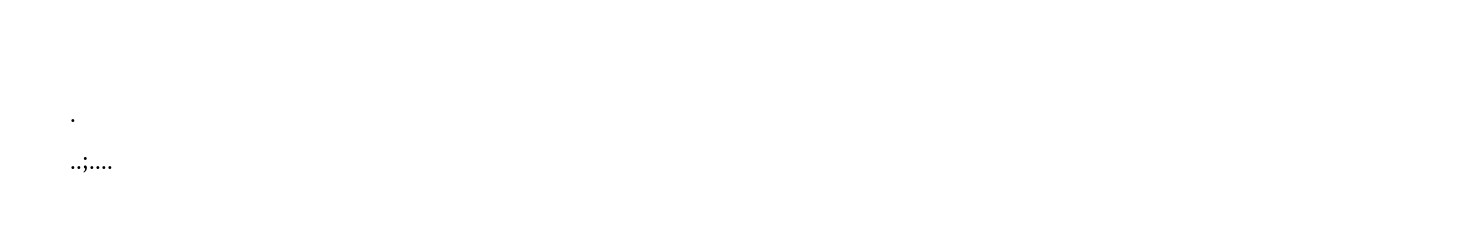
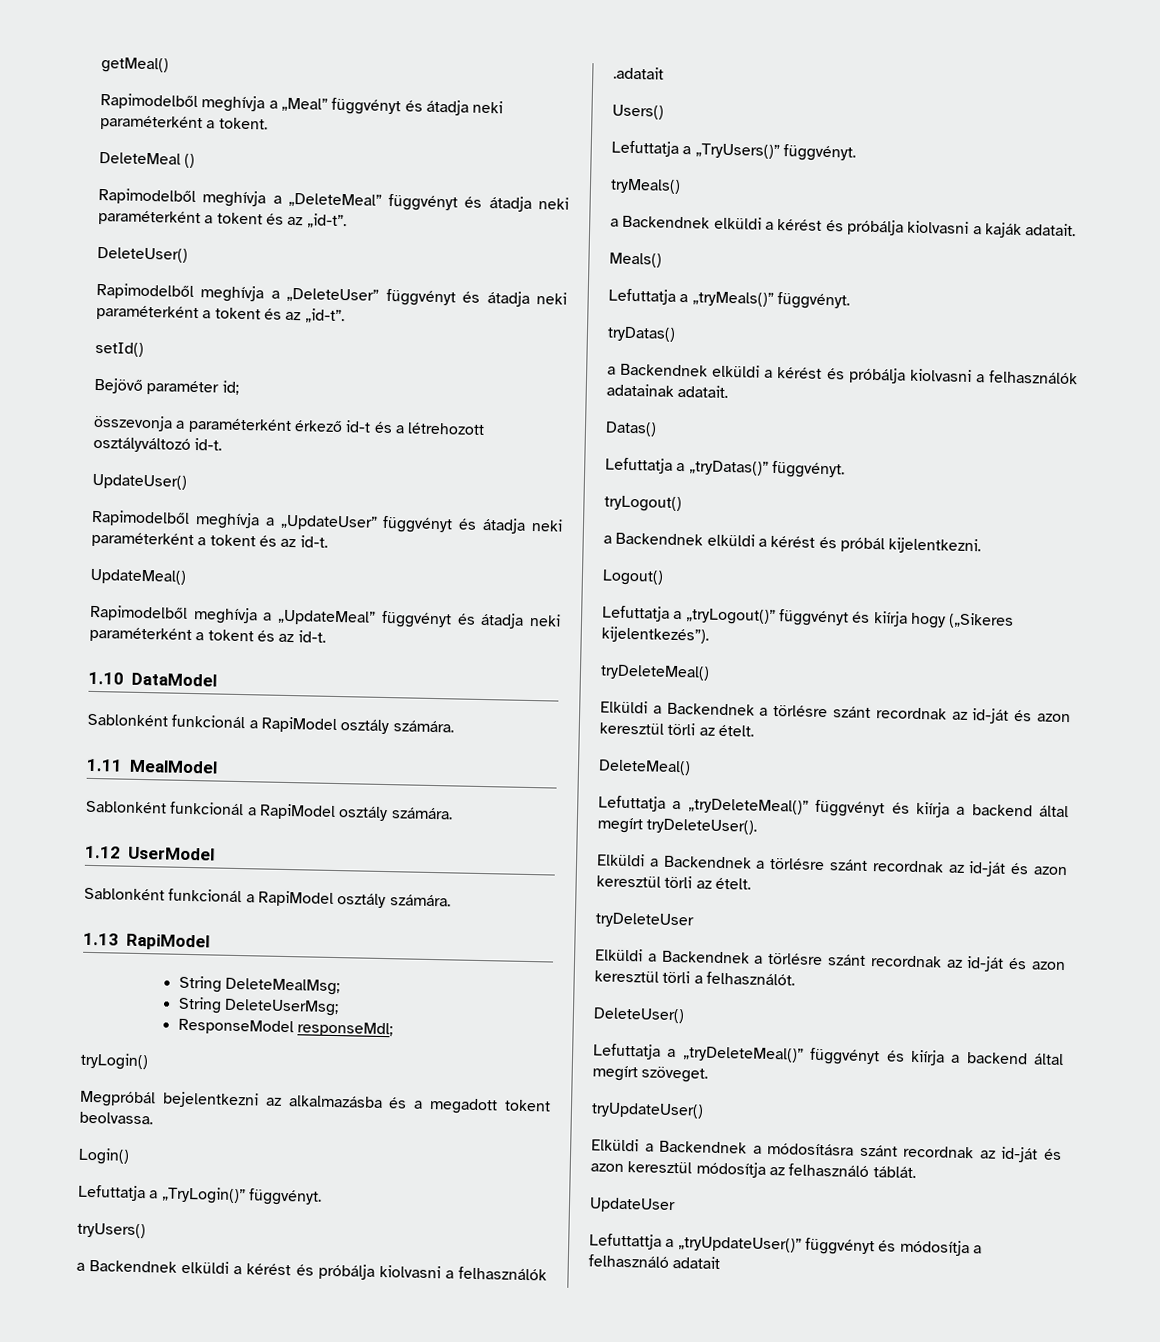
[70,119,76,122] [70,157,113,173] . // ..;.... -> [101,57,169,74] [100,93,504,116] [100,115,268,132] [99,151,196,168] [98,187,569,212] [98,209,347,229] [97,246,188,263] [96,282,567,307] [96,304,345,324] [95,341,144,357] [94,377,239,396] [93,414,486,435] [93,436,223,453] [92,473,187,490] [91,509,563,534] [91,531,328,549] [90,568,186,585] [89,604,561,629] [89,626,326,643] [88,671,217,687] [87,713,454,735] [86,758,218,774] [85,800,453,822] [85,845,215,861] [84,887,451,909] [83,932,210,951] [178,975,341,996] [177,996,340,1017] [177,1018,394,1038] [80,1052,149,1071] [79,1090,551,1115] [79,1111,153,1125] [78,1147,130,1165] [78,1184,322,1206] [77,1222,146,1239] [76,1260,547,1281] [613,66,664,80] [612,104,664,120] [611,140,856,162] [610,178,681,194] [610,215,1077,238] [609,252,662,268] [608,288,850,310] [607,326,676,342] [607,363,1078,385] [606,383,729,399] [605,421,657,437] [605,457,845,479] [604,495,682,513] [603,532,982,555] [602,569,664,586] [602,605,1015,629] [601,626,709,644] [600,664,710,681] [600,700,1071,724] [599,722,754,737] [598,759,691,776] [598,795,1069,818] [597,817,758,835] [597,853,1068,877] [596,875,751,890] [595,912,695,929] [595,948,1066,972] [594,970,795,986] [593,1007,685,1024] [593,1043,1064,1066] [592,1065,709,1083] [591,1102,704,1119] [591,1138,1062,1163] [590,1161,916,1179] [589,1197,676,1214] [589,1233,982,1257] [588,1254,721,1270] getMeal() // Rapimodelből meghívja a „Meal” függvényt és átadja neki paraméterként a tokent. // DeleteMeal () // Rapimodelből meghívja a „DeleteMeal” függvényt és átadja neki paraméterként a tokent és az „id-t”. // DeleteUser() // Rapimodelből meghívja a „DeleteUser” függvényt és átadja neki paraméterként a tokent és az „id-t”. // setId() // Bejövő paraméter id; // összevonja a paraméterként érkező id-t és a létrehozott osztályváltozó id-t. // UpdateUser() // Rapimodelből meghívja a „UpdateUser” függvényt és átadja neki paraméterként a tokent és az id-t. // UpdateMeal() // Rapimodelből meghívja a „UpdateMeal” függvényt és átadja neki paraméterként a tokent és az id-t. // 1.10 DataModel // Sablonként funkcionál a RapiModel osztály számára. // 1.11 MealModel // Sablonként funkcionál a RapiModel osztály számára. // 1.12 UserModel // Sablonként funkcionál a RapiModel osztály számára. // 1.13 RapiModel // String DeleteMealMsg; // String DeleteUserMsg; // ResponseModel responseMdl; // tryLogin() // Megpróbál bejelentkezni az alkalmazásba és a megadott tokent beolvassa. // Login() // Lefuttatja a „TryLogin()” függvényt. // tryUsers() // a Backendnek elküldi a kérést és próbálja kiolvasni a felhasználók .adatait // Users() // Lefuttatja a „TryUsers()” függvényt. // tryMeals() // a Backendnek elküldi a kérést és próbálja kiolvasni a kaják adatait. // Meals() // Lefuttatja a „tryMeals()” függvényt. // tryDatas() // a Backendnek elküldi a kérést és próbálja kiolvasni a felhasználók adatainak adatait. // Datas() // Lefuttatja a „tryDatas()” függvényt. // tryLogout() // a Backendnek elküldi a kérést és próbál kijelentkezni. // Logout() // Lefuttatja a „tryLogout()” függvényt és kiírja hogy („Sikeres kijelentkezés”). // tryDeleteMeal() // Elküldi a Backendnek a törlésre szánt recordnak az id-ját és azon keresztül törli az ételt. // DeleteMeal() // Lefuttatja a „tryDeleteMeal()” függvényt és kiírja a backend által megírt tryDeleteUser(). // Elküldi a Backendnek a törlésre szánt recordnak az id-ját és azon keresztül törli az ételt. // tryDeleteUser // Elküldi a Backendnek a törlésre szánt recordnak az id-ját és azon keresztül törli a felhasználót. // DeleteUser() // Lefuttatja a „tryDeleteMeal()” függvényt és kiírja a backend által megírt szöveget. // tryUpdateUser() // Elküldi a Backendnek a módosításra szánt recordnak az id-ját és azon keresztül módosítja az felhasználó táblát. // UpdateUser // Lefuttattja a „tryUpdateUser()” függvényt és módosítja a felhasználó adatait

